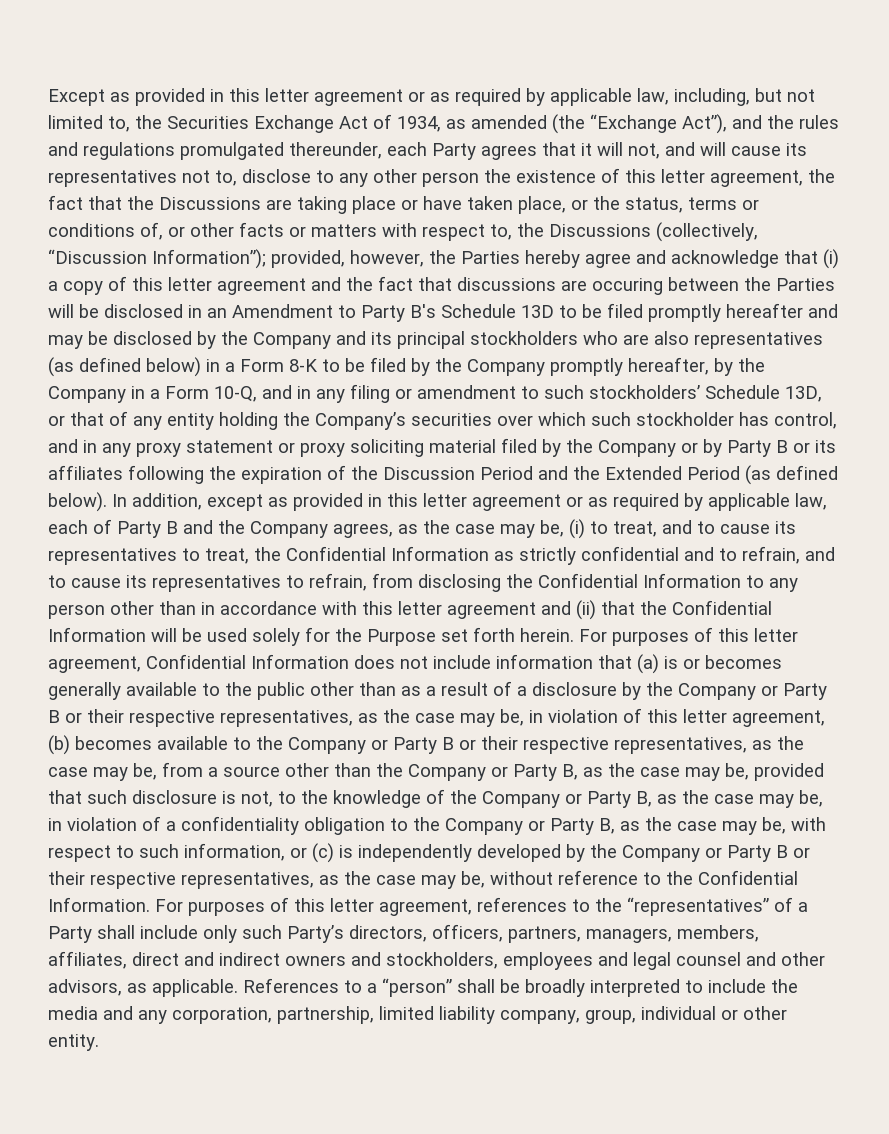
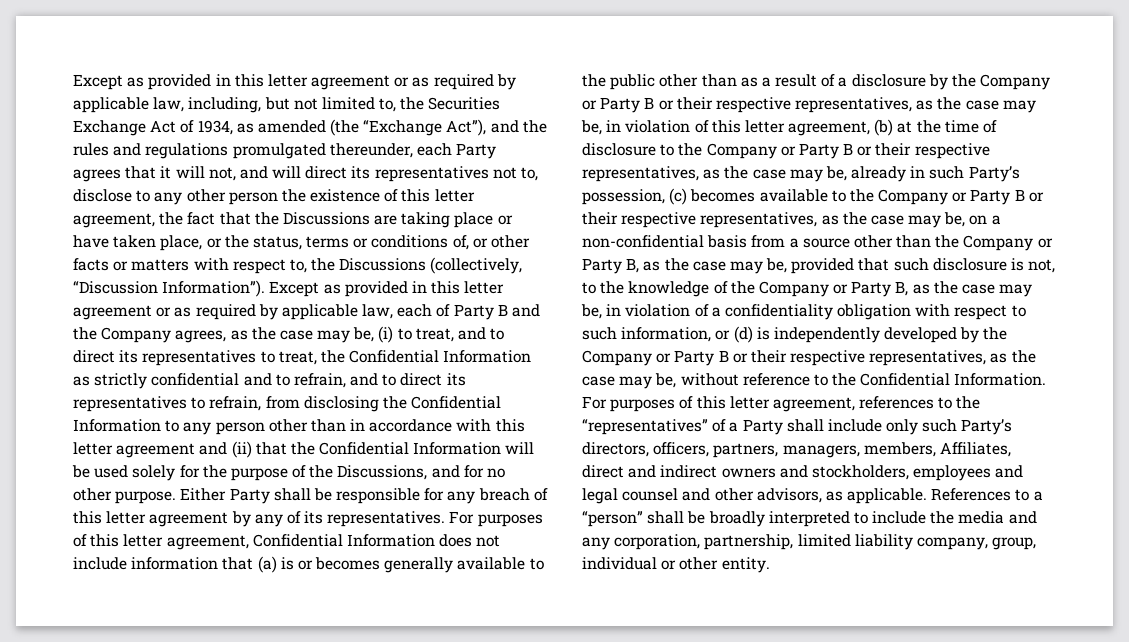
[731,146,781,156] cause -> [305,166,348,179] direct
[152,249,839,269] [48,276,835,295] [48,303,838,322] [48,331,823,349] [48,357,765,377] [48,384,822,403] [48,411,837,430] [48,438,836,457] [48,465,838,485] [48,492,263,512] Information”); provided, however, the Parties hereby agree and acknowledge that (i) a copy of this letter agreement and the fact that discussions are occuring between the Parties will be disclosed in an Amendment to Party B's Schedule 13D to be filed promptly hereafter and may be disclosed by the Company and its principal stockholders who are also representatives (as defined below) in a Form 8-K to be filed by the Company promptly hereafter, by the Company in a Form 10-Q, and in any filing or amendment to such stockholders’ Schedule 13D, or that of any entity holding the Company’s securities over which such stockholder has control, and in any proxy statement or proxy soliciting material filed by the Company or by Party B or its affiliates following the expiration of the Discussion Period and the Extended Period (as defined below). In addition, except -> [162,280,320,297] Information”). Except
[720,524,770,534] cause -> [73,350,115,363] direct
[71,578,121,588] cause -> [400,373,443,386] direct
[367,627,574,646] Purpose set forth herein. -> [230,465,506,481] [73,488,548,504] [73,511,446,527] purpose of the Discussions, and for no other purpose. Either Party shall be responsible for any breach of this letter agreement by any of its representatives.
(70, 745) none -> [897,120,998,133] [582,143,990,159] [582,166,1020,182] [582,188,688,205] at the time of disclosure to the Company or Party B or their respective representatives, as the case may be, already in such Party’s possession, (c)
(157, 771) none -> [969,215,1001,225] [582,235,748,248] on a non-confidential basis
[390,817,786,835] to the Company or Party B, as the case may be, -> (912, 312) none
[312,843,334,863] (c) -> [733,326,753,343] (d)
[48,951,127,969] affiliates, -> [939,442,1011,457] Affiliates,

